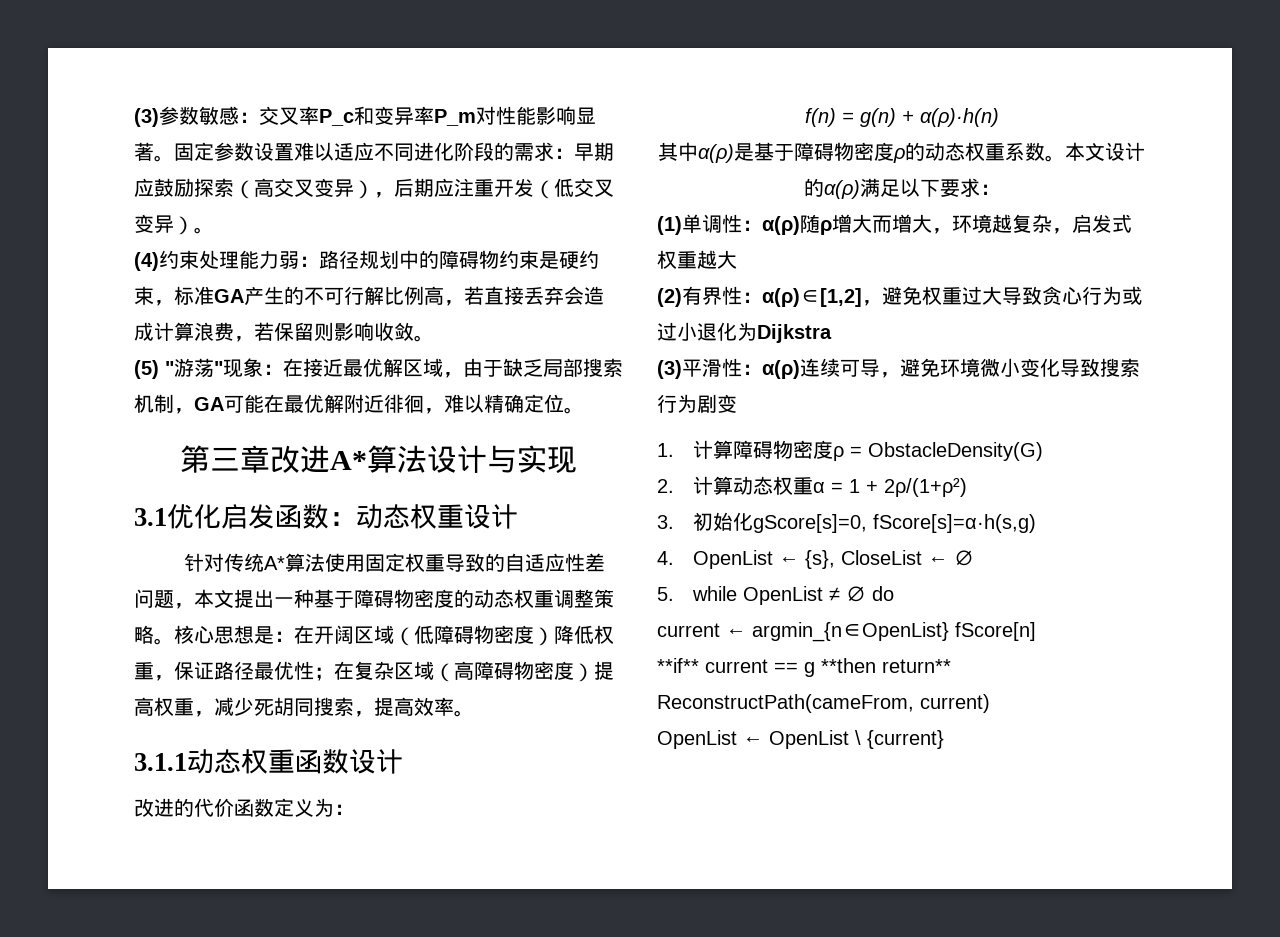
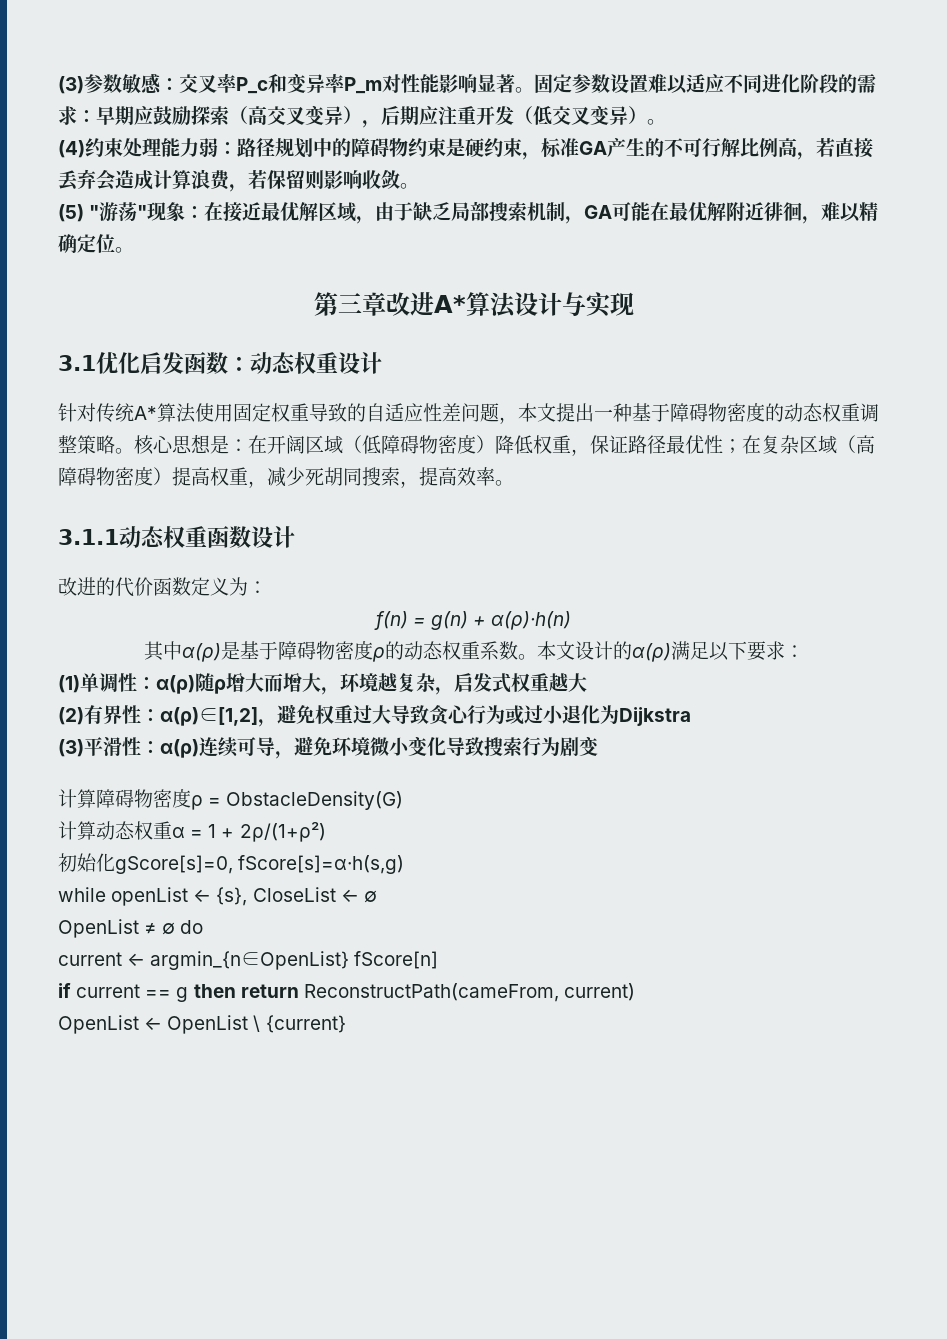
[657,443,674,457] 1. -> (599, 746) none
[657,479,674,493] 2. -> (404, 800) none
[657,515,674,529] 3. -> (326, 832) none
[657,550,773,569] 4. OpenList -> [58,887,189,906] while openList
[657,586,737,601] 5. while -> (377, 896) none
[657,658,699,673] **if** -> [58,983,71,998] if
[821,658,951,673] **then return** -> [193,984,299,998] then return

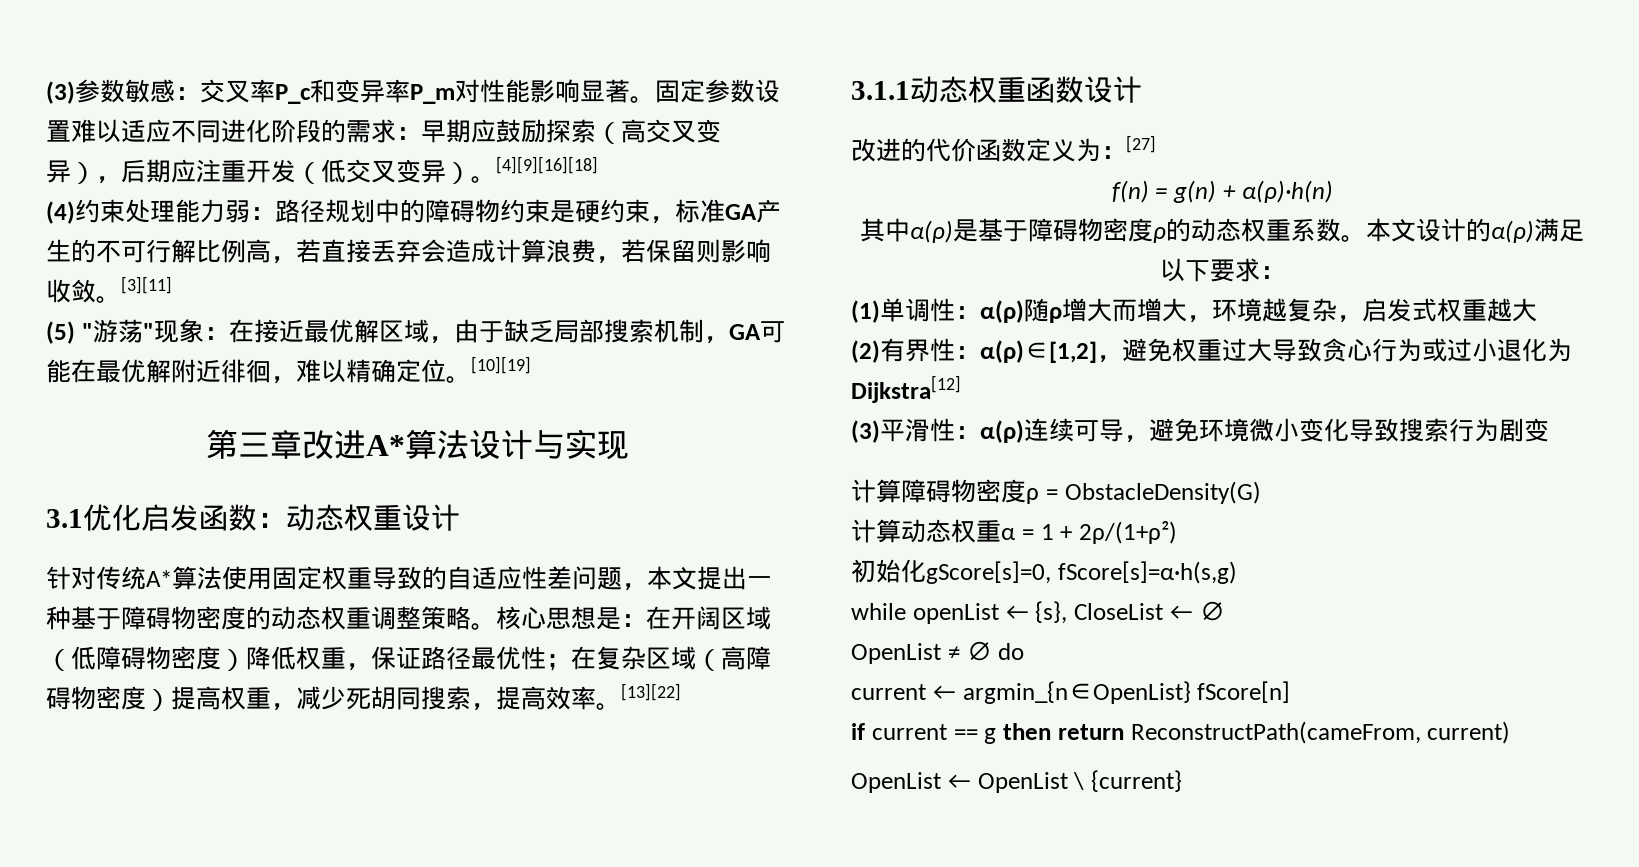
(666, 122) none -> [496,156,598,174] [4][9][16][18]
(419, 186) none -> [121,276,172,294] [3][11]
(134, 250) none -> [471,356,531,374] [10][19]
(514, 483) none -> [621,683,681,701] [13][22]
(267, 587) none -> [1126,135,1156,153] [27]
[619,707,691,726] Dijkstra -> [851,375,961,403] Dijkstra[12]

